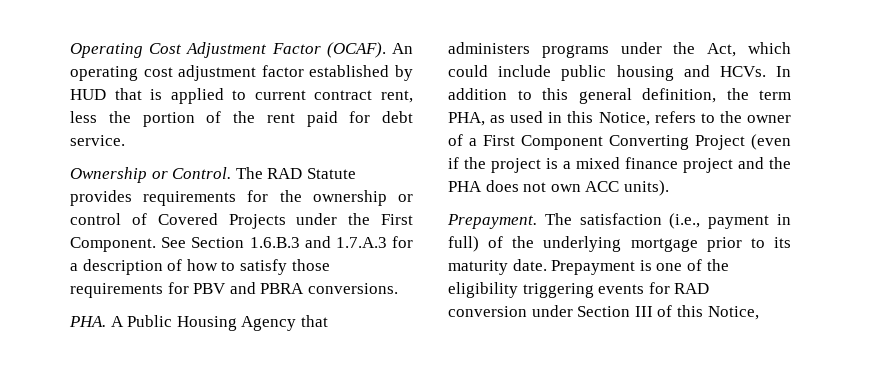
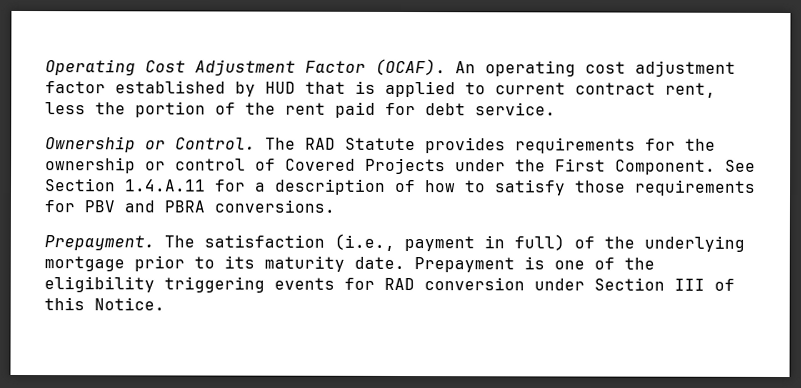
[249,236,387,248] 1.6.B.3 and 1.7.A.3 -> [125,179,206,192] 1.4.A.11
[69,315,328,331] [448,42,791,58] [448,65,791,81] [448,88,791,104] [448,111,791,126] [448,134,791,150] [448,157,791,173] [448,180,669,196] // PHA. A Public Housing Agency that administers programs under the Act, which could include public housing and HCVs. In addition to this general definition, the term PHA, as used in this Notice, refers to the owner of a First Component Converting Project (even if the project is a mixed finance project and the PHA does not own ACC units). -> (335, 206) none
[707,306,759,320] Notice, -> [94,297,165,311] Notice.

